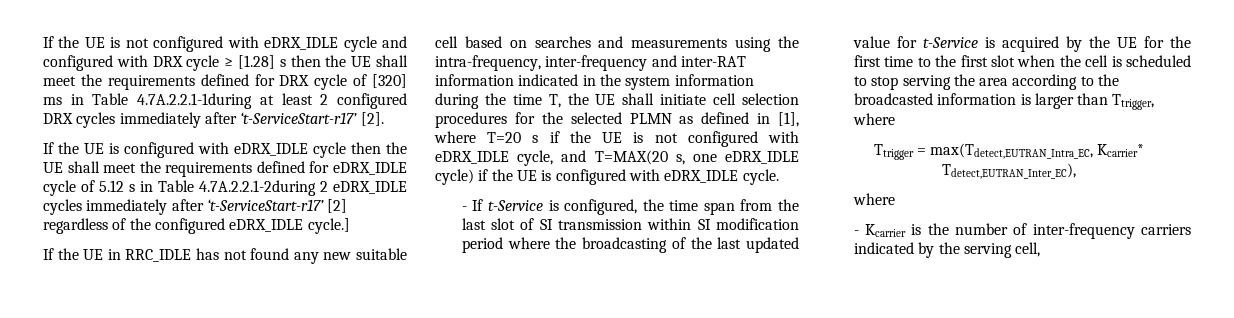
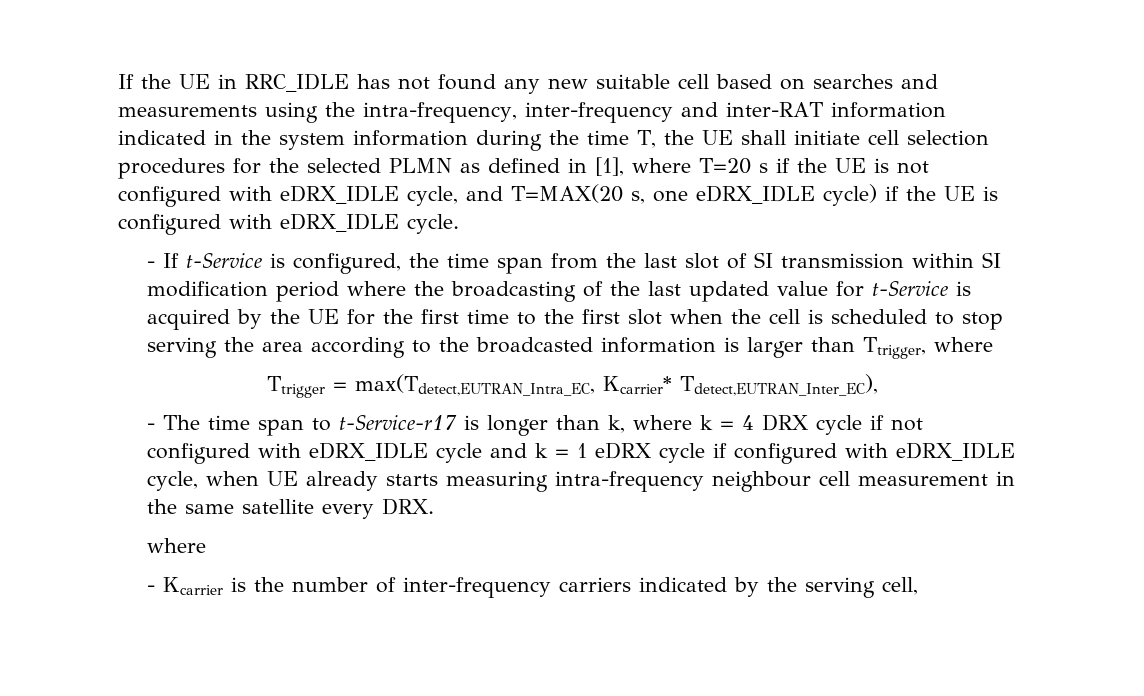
[43,36,408,52] [43,55,409,71] [43,74,407,90] [43,93,407,109] [43,112,384,128] [43,142,407,158] [43,161,407,177] [43,180,407,196] [43,199,348,215] [43,218,350,234] [43,248,104,260] If the UE is not configured with eDRX_IDLE cycle and configured with DRX cycle ≥ [1.28] s then the UE shall meet the requirements defined for DRX cycle of [320] ms in Table 4.7A.2.2.1-1during at least 2 configured DRX cycles immediately after ‘t-ServiceStart-r17’ [2]. // If the UE is configured with eDRX_IDLE cycle then the UE shall meet the requirements defined for eDRX_IDLE cycle of 5.12 s in Table 4.7A.2.2.1-2during 2 eDRX_IDLE cycles immediately after ‘t-ServiceStart-r17’ [2] regardless of the configured eDRX_IDLE cycle.] // If the UE -> [118,74,210,89] If the UE
(1076, 171) none -> [147,414,924,436] [147,442,1016,464] [147,471,1016,492] [147,498,435,519] // - The time span to t-Service-r17 is longer than k, where k = 4 DRX cycle if not configured with eDRX_IDLE cycle and k = 1 eDRX cycle if configured with eDRX_IDLE cycle, when UE already starts measuring intra-frequency neighbour cell measurement in the same satellite every DRX.

